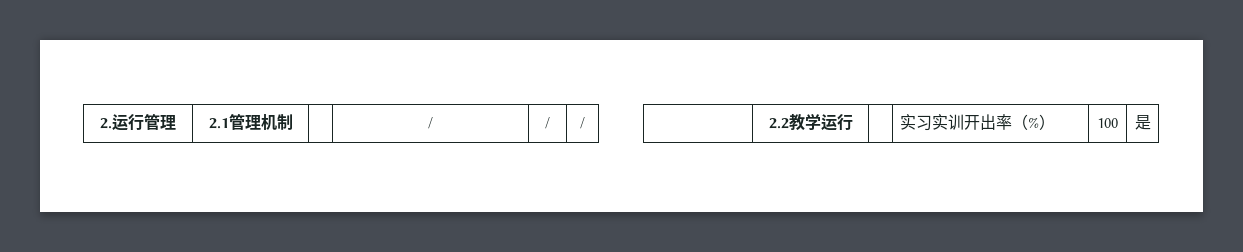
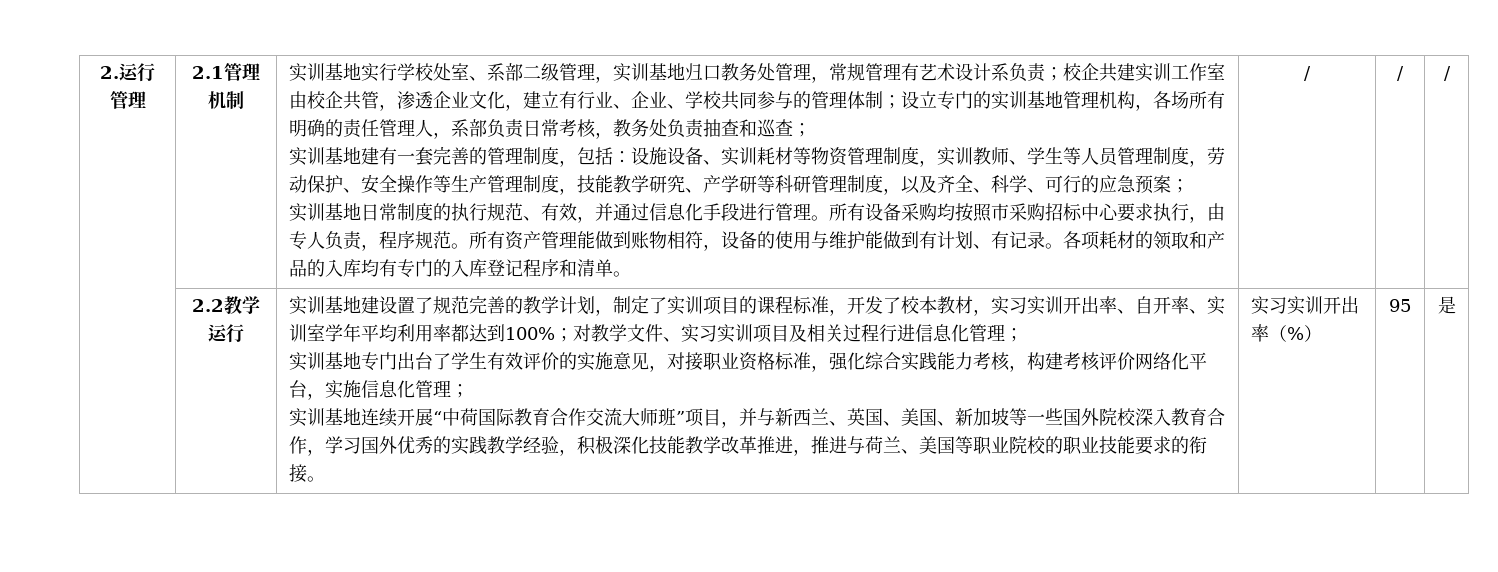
(293, 122) none -> [288,63,1225,83] [288,91,1225,111] [288,119,811,139] [288,146,1225,167] [288,174,1189,195] [288,203,1225,223] [288,231,1225,251] [288,259,631,278] 实训基地实行学校处室、系部二级管理，实训基地归口教务处管理，常规管理有艺术设计系负责；校企共建实训工作室由校企共管，渗透企业文化，建立有行业、企业、学校共同参与的管理体制；设立专门的实训基地管理机构，各场所有明确的责任管理人，系部负责日常考核，教务处负责抽查和巡查； // 实训基地建有一套完善的管理制度，包括：设施设备、实训耗材等物资管理制度，实训教师、学生等人员管理制度，劳动保护、安全操作等生产管理制度，技能教学研究、产学研等科研管理制度，以及齐全、科学、可行的应急预案； // 实训基地日常制度的执行规范、有效，并通过信息化手段进行管理。所有设备采购均按照市采购招标中心要求执行，由专人负责，程序规范。所有资产管理能做到账物相符，设备的使用与维护能做到有计划、有记录。各项耗材的领取和产品的入库均有专门的入库登记程序和清单。
(853, 122) none -> [288,295,1225,316] [288,323,1023,343] [288,352,1207,372] [288,380,469,400] [288,408,1225,428] [288,435,1207,456] [288,464,325,483] 实训基地建设置了规范完善的教学计划，制定了实训项目的课程标准，开发了校本教材，实习实训开出率、自开率、实训室学年平均利用率都达到100%；对教学文件、实习实训项目及相关过程行进信息化管理； // 实训基地专门出台了学生有效评价的实施意见，对接职业资格标准，强化综合实践能力考核，构建考核评价网络化平台，实施信息化管理； // 实训基地连续开展“中荷国际教育合作交流大师班”项目，并与新西兰、英国、美国、新加坡等一些国外院校深入教育合作，学习国外优秀的实践教学经验，积极深化技能教学改革推进，推进与荷兰、美国等职业院校的职业技能要求的衔接。
[1097,118,1118,128] 100 -> [1389,299,1411,312] 95

